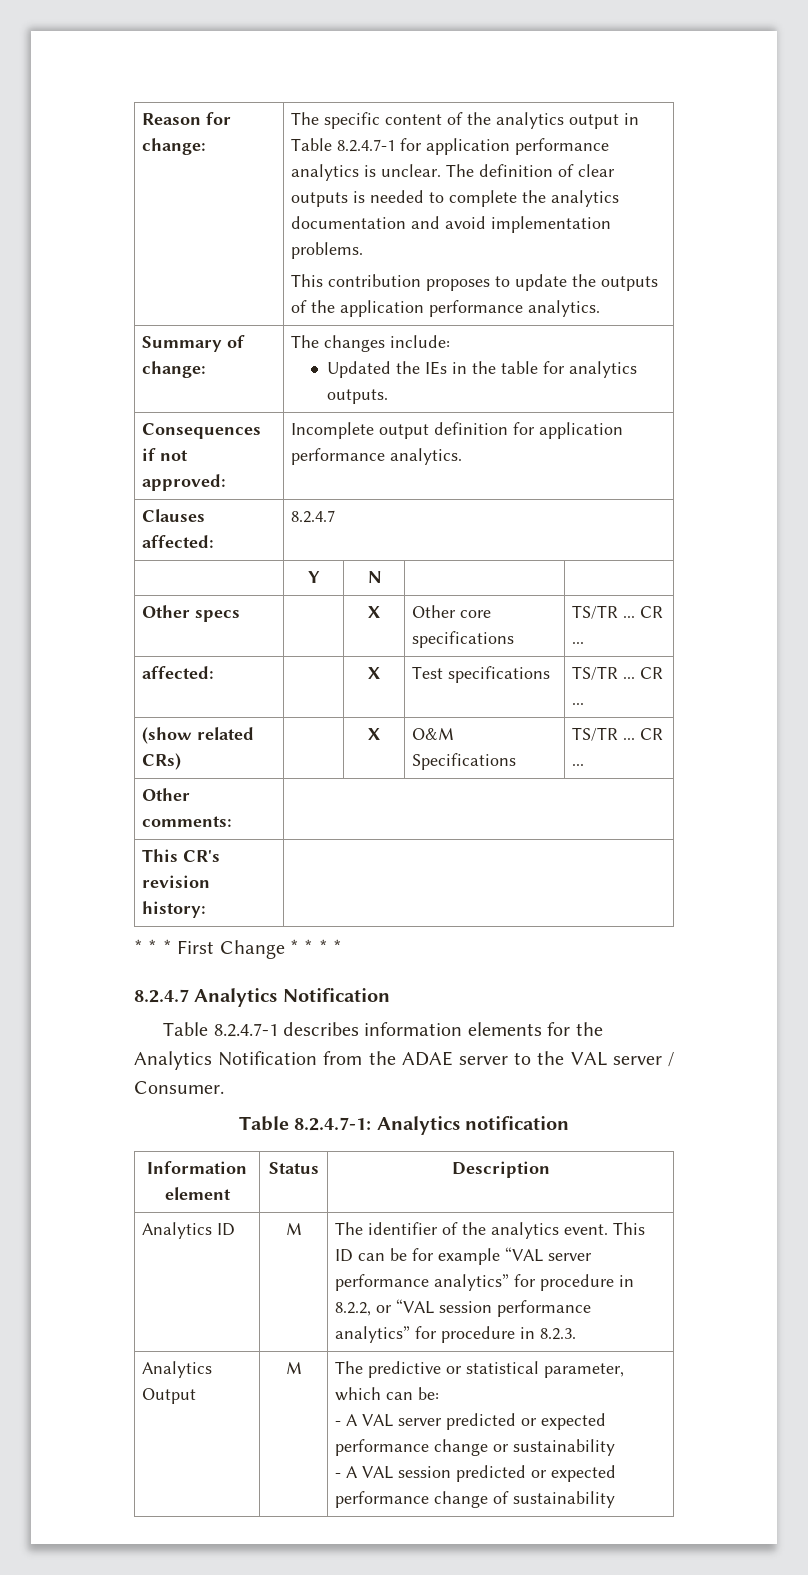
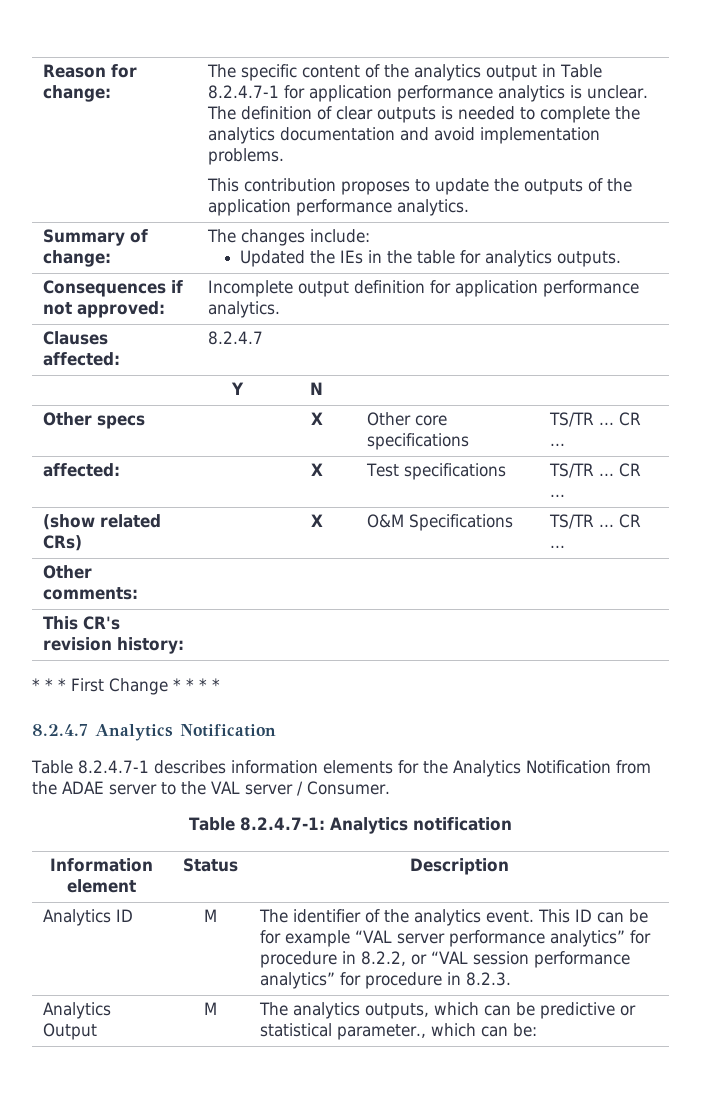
(364, 1367) none -> [293,1002,536,1019] analytics outputs, which can be
[544,1363,625,1378] parameter, -> [337,1024,427,1040] parameter.,
[335,1413,607,1430] [335,1439,616,1456] [335,1465,617,1482] [335,1491,616,1508] // - A VAL server predicted or expected performance change or sustainability // - A VAL session predicted or expected performance change of sustainability -> (538, 1030) none

